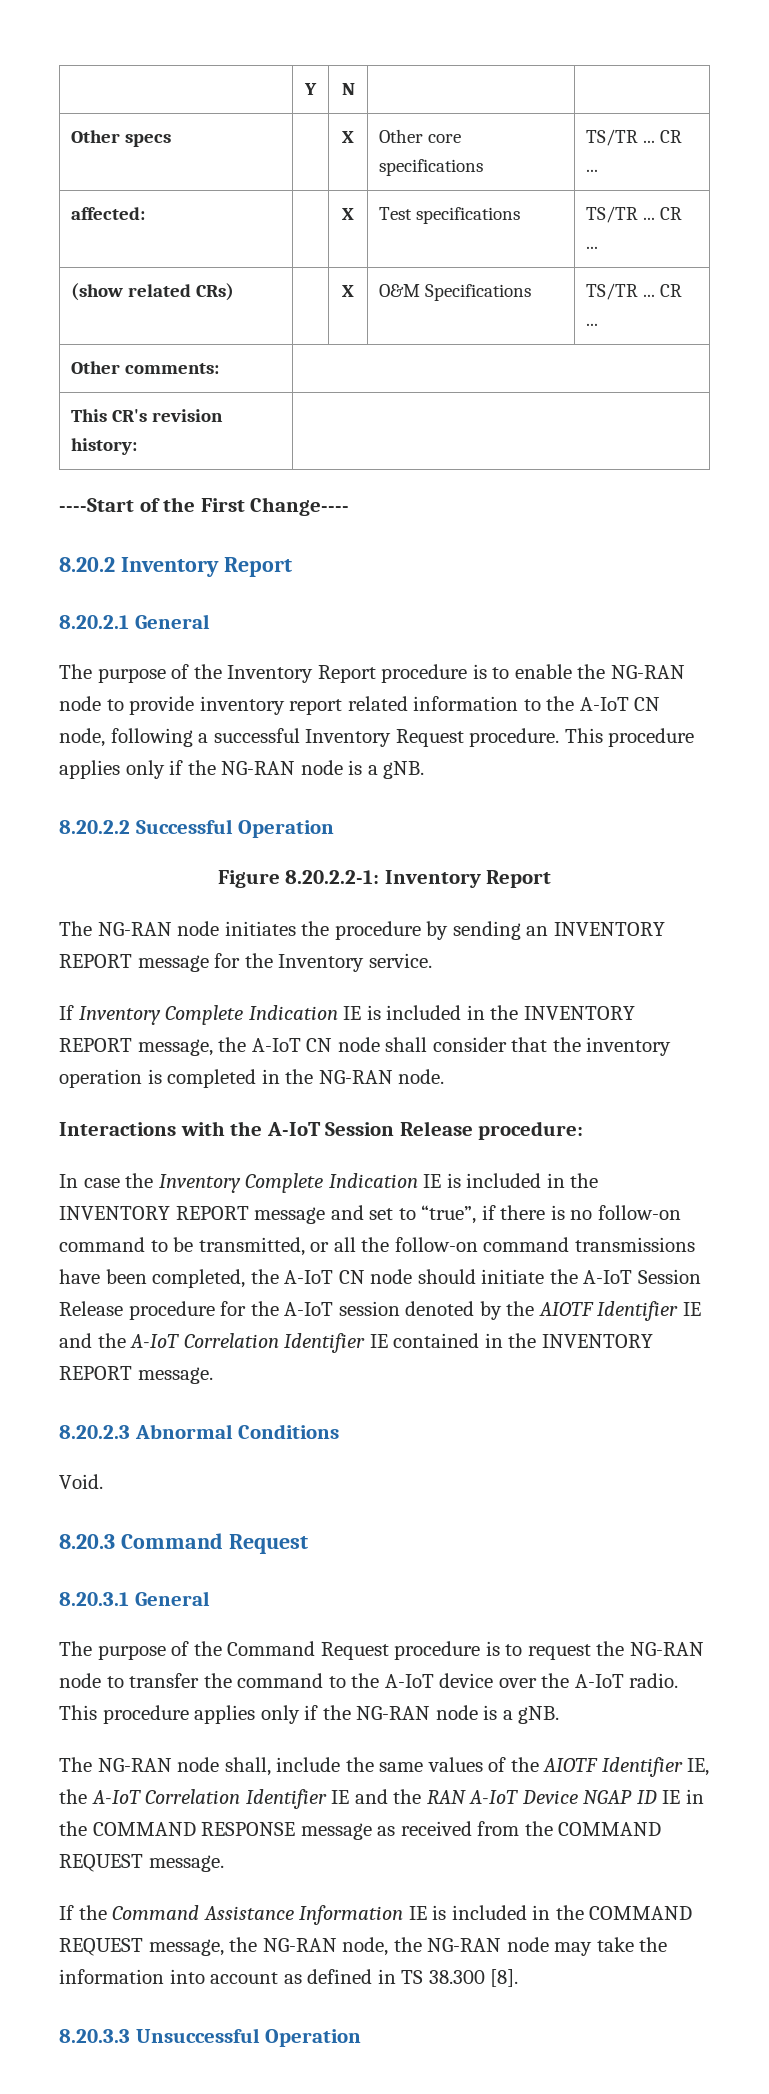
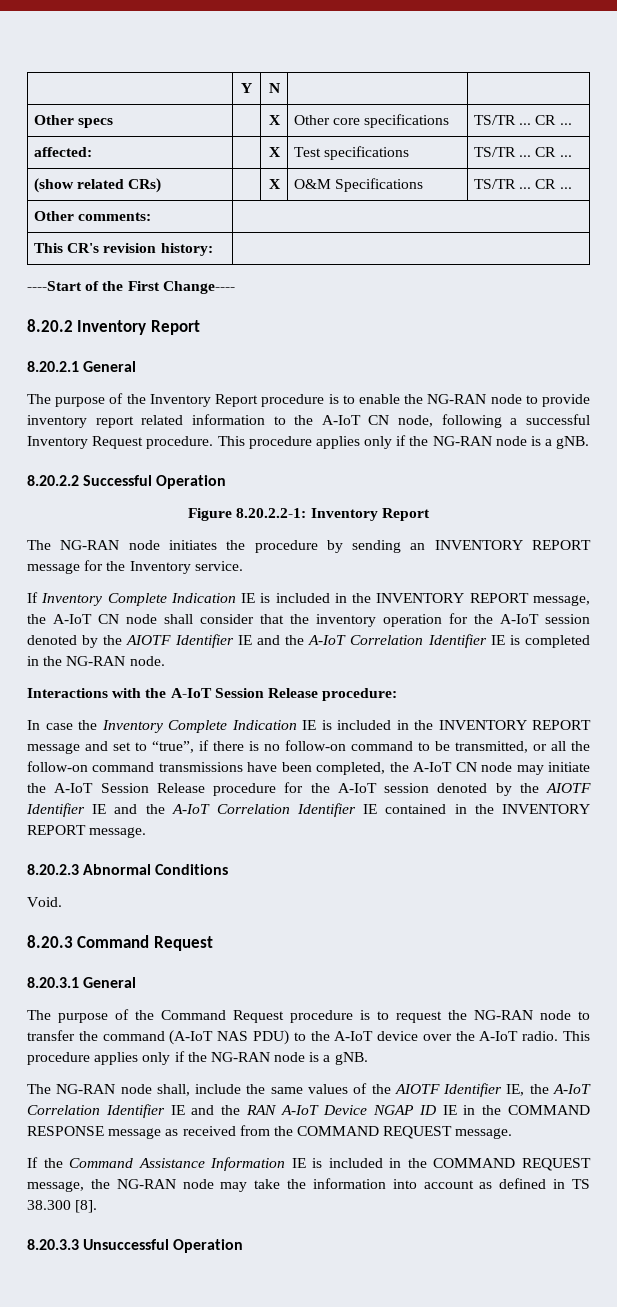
(142, 1078) none -> [449,613,590,624] [27,634,505,648] for the A-IoT session denoted by the AIOTF Identifier IE and the A-IoT Correlation Identifier IE
[417,1269,476,1284] should -> [516,765,544,775] may
(324, 1680) none -> [169,1030,289,1045] (A-IoT NAS PDU)
[342,1937,502,1956] node, the NG-RAN -> (176, 1184) none

